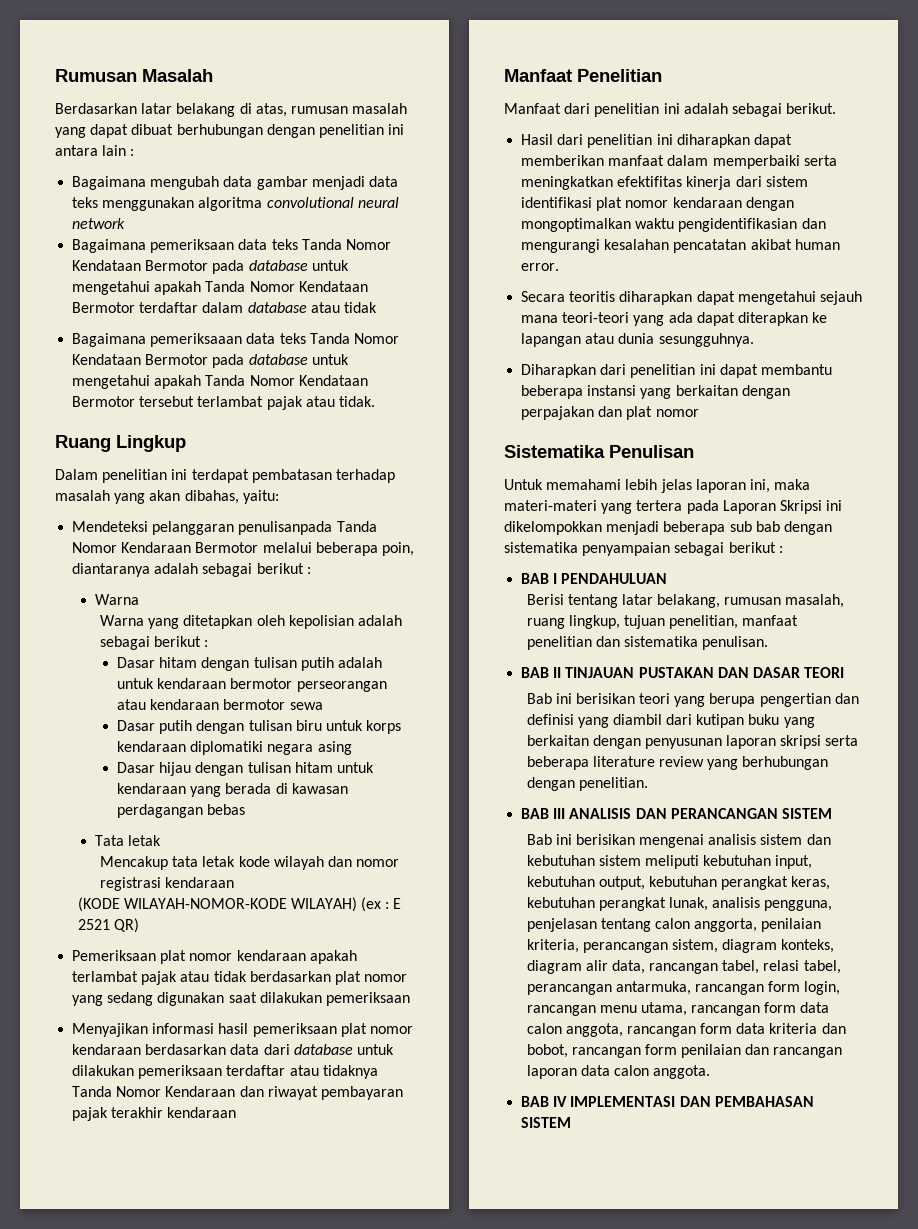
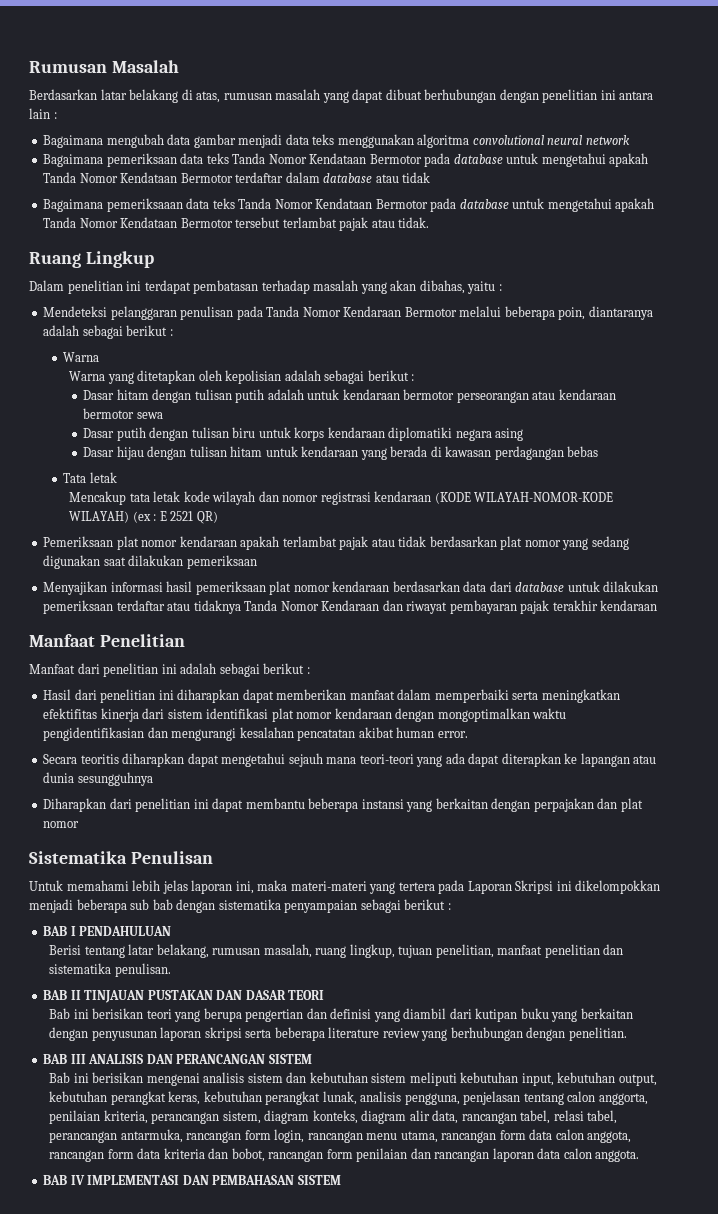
[242,490,279,504] yaitu: -> [467,281,502,294] yaitu :
[238,521,333,535] penulisanpada -> [180,306,263,320] penulisan pada
(235, 882) // -> (432, 496) none
[786,103,837,114] berikut. -> [263,663,310,674] berikut :
[658,333,754,347] sesungguhnya. -> [77,772,153,786] sesungguhnya

